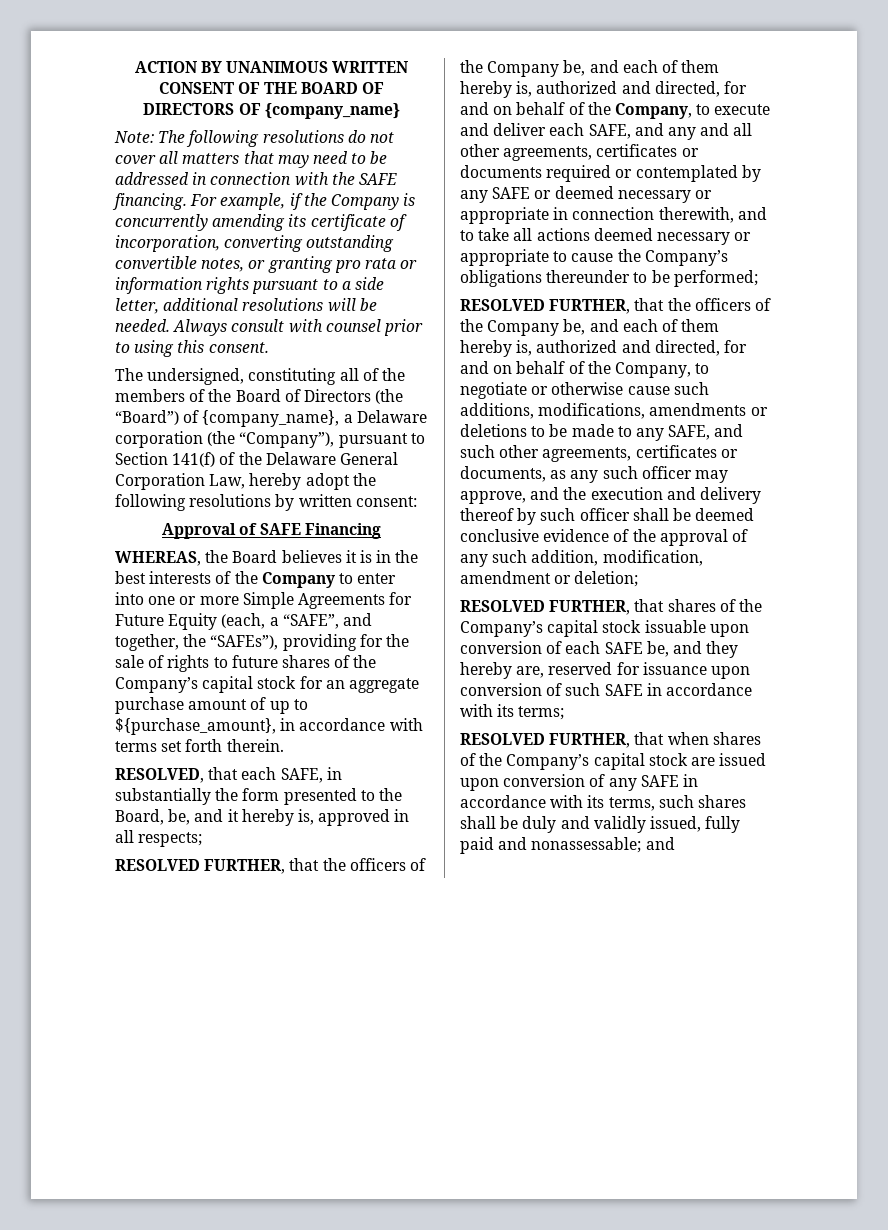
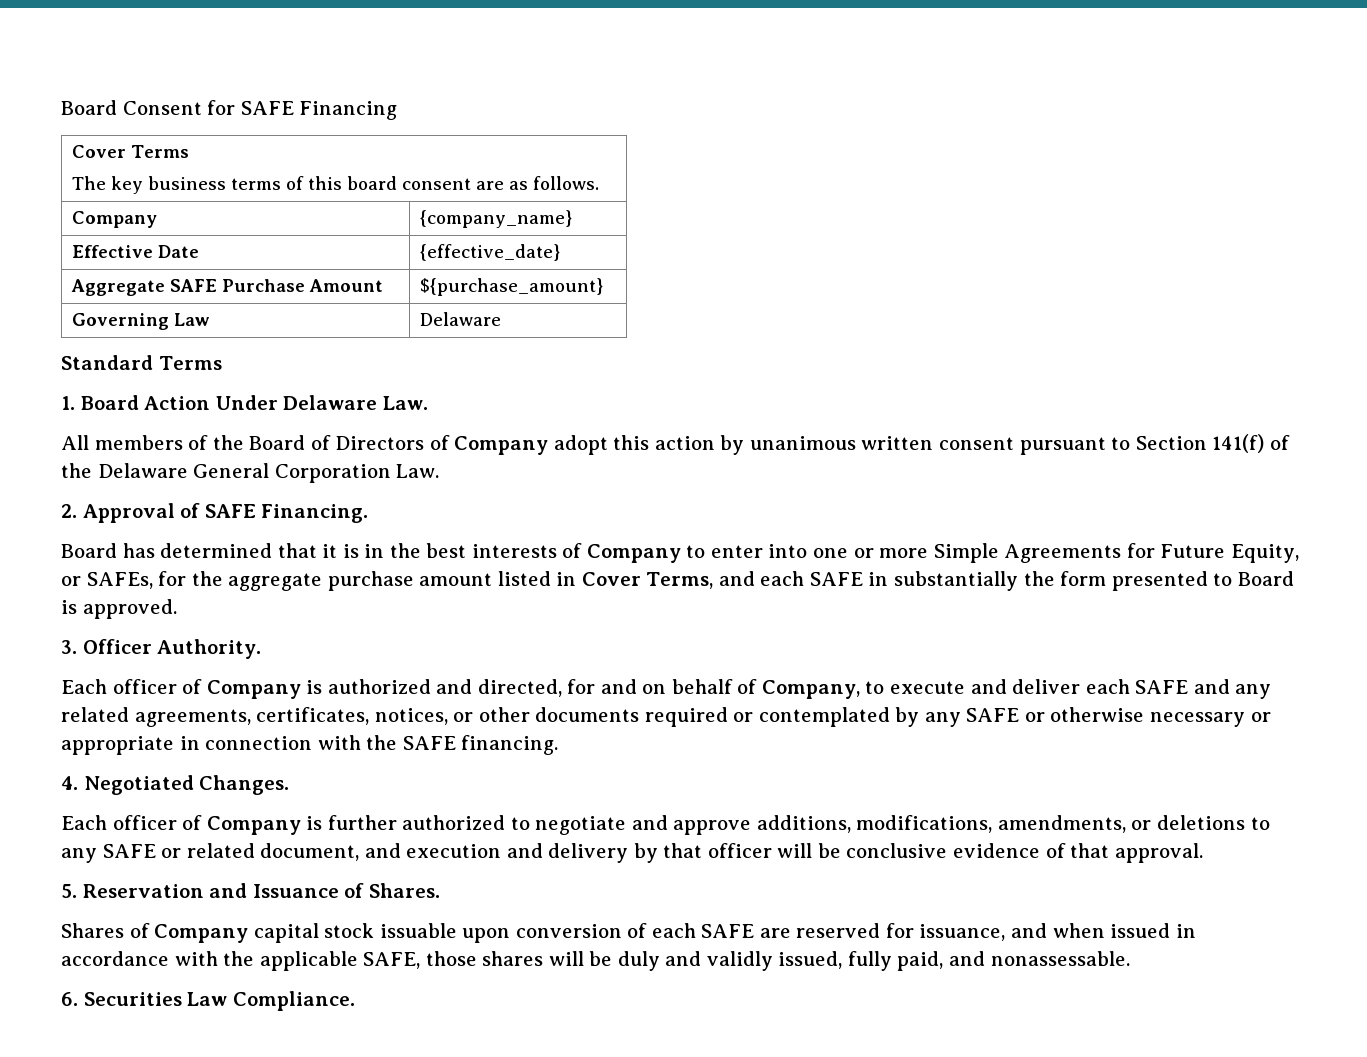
[134,61,409,73] [158,82,385,94] [143,103,400,119] [114,130,394,147] [115,151,388,168] [115,172,397,186] [112,193,416,210] [115,214,407,231] [115,235,395,252] [115,256,418,273] [115,277,384,294] [115,298,377,314] [115,319,423,336] [115,340,269,357] [115,368,405,385] ACTION BY UNANIMOUS WRITTEN CONSENT OF THE BOARD OF DIRECTORS OF {company_name} // Note: The following resolutions do not cover all matters that may need to be addressed in connection with the SAFE financing. For example, if the Company is concurrently amending its certificate of incorporation, converting outstanding convertible notes, or granting pro rata or information rights pursuant to a side letter, additional resolutions will be needed. Always consult with counsel prior to using this consent. // The undersigned, constituting all of the -> [61,100,398,120] [72,145,190,158] [72,176,600,194] [72,211,158,228] [420,210,573,228] [72,245,200,258] [420,244,561,261] [71,279,384,296] [420,278,604,296] [72,313,211,330] [420,312,502,326] [61,355,222,370] [61,395,428,410] [61,435,89,450] Board Consent for SAFE Financing // Cover Terms // The key business terms of this board consent are as follows. // Company | {company_name} // Effective Date | {effective_date} // Aggregate SAFE Purchase Amount | ${purchase_amount} // Governing Law | Delaware // Standard Terms // 1. Board Action Under Delaware Law. // All
[375,389,404,404] [115,410,427,427] [115,431,335,448] (the “Board”) of {company_name}, a Delaware corporation (the “Company”), -> [429,435,1015,455] of Company adopt this action by unanimous written consent
[209,473,376,490] [115,494,417,511] [162,523,381,539] [115,550,342,566] Law, hereby adopt the following resolutions by written consent: // Approval of SAFE Financing // WHEREAS, the Board believes -> [396,464,440,478] [61,503,369,523] [61,543,317,558] Law. // 2. Approval of SAFE Financing. // Board has determined that
[234,571,258,584] the -> (583, 550) none
[168,613,372,630] [115,634,409,651] [115,655,377,672] [115,676,419,693] [115,697,308,714] [115,718,423,735] [115,739,284,752] [115,767,323,783] Equity (each, a “SAFE”, and together, the “SAFEs”), providing for the sale of rights to future shares of the Company’s capital stock for an aggregate purchase amount of up to ${purchase_amount}, in accordance with terms set forth therein. // RESOLVED, that each SAFE, -> [1230,544,1299,563] [61,571,863,591] Equity, or SAFEs, for the aggregate purchase amount listed in Cover Terms, and each SAFE
[378,788,402,801] [115,809,410,826] [115,830,203,847] [115,858,426,874] [460,60,720,77] [460,81,747,98] [460,102,611,115] the Board, be, and it hereby is, approved in all respects; // RESOLVED FURTHER, that the officers of the Company be, and each of them hereby is, authorized and directed, for and on behalf of the -> [1237,571,1294,586] [61,599,177,619] [61,639,262,659] [61,679,758,699] Board is approved. // 3. Officer Authority. // Each officer of Company is authorized and directed, for and on behalf of
[588,124,631,139] SAFE, -> [1135,680,1189,694] SAFE
[700,123,753,136] [460,144,699,161] and all other agreements, certificates or -> [61,707,530,727] related agreements, certificates, notices, or other
[554,186,614,199] deemed -> [1050,707,1145,722] otherwise
[658,207,767,223] [460,228,752,245] [460,249,728,266] [460,270,758,287] [460,298,771,314] [460,319,720,336] [460,340,747,357] [460,361,710,378] [460,382,709,399] therewith, and to take all actions deemed necessary or appropriate to cause the Company’s obligations thereunder to be performed; // RESOLVED FURTHER, that the officers of the Company be, and each of them hereby is, authorized and directed, for and on behalf of the Company, to negotiate or otherwise cause such -> [317,735,559,755] [61,775,290,795] [61,815,752,835] with the SAFE financing. // 4. Negotiated Changes. // Each officer of Company is further authorized to negotiate and approve
[649,403,747,416] amendments -> [997,815,1126,833] amendments,
[549,424,744,441] [460,445,738,462] [460,466,728,483] [460,487,761,504] [460,508,755,525] [460,529,748,546] [460,550,703,567] [460,571,639,587] [460,599,762,615] [460,621,543,637] be made to any SAFE, and such other agreements, certificates or documents, as any such officer may approve, and the execution and delivery thereof by such officer shall be deemed conclusive evidence of the approval of any such addition, modification, amendment or deletion; // RESOLVED FURTHER, that shares of the Company’s -> [61,843,1203,863] [61,883,440,898] [61,923,249,943] any SAFE or related document, and execution and delivery by that officer will be conclusive evidence of that approval. // 5. Reservation and Issuance of Shares. // Shares of Company
[646,641,739,658] [460,662,750,679] [460,683,752,696] [460,704,565,720] [460,732,761,748] [460,753,767,770] [460,774,698,791] [460,795,746,811] [460,816,496,829] be, and they hereby are, reserved for issuance upon conversion of such SAFE in accordance with its terms; // RESOLVED FURTHER, that when shares of the Company’s capital stock are issued upon conversion of any SAFE in accordance with its terms, such shares shall -> [759,923,1196,941] [61,951,584,971] are reserved for issuance, and when issued in accordance with the applicable SAFE, those shares will
[460,837,675,854] paid and nonassessable; and -> [897,951,1130,971] [61,991,355,1011] paid, and nonassessable. // 6. Securities Law Compliance.

